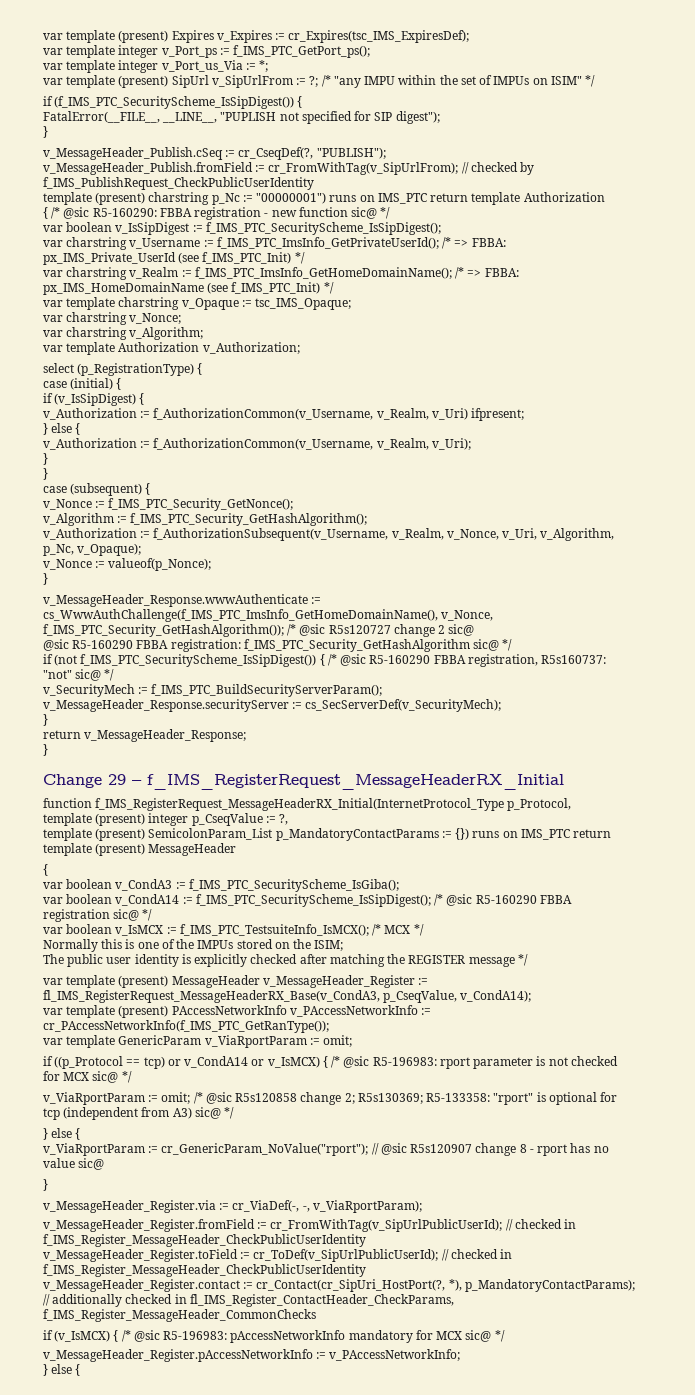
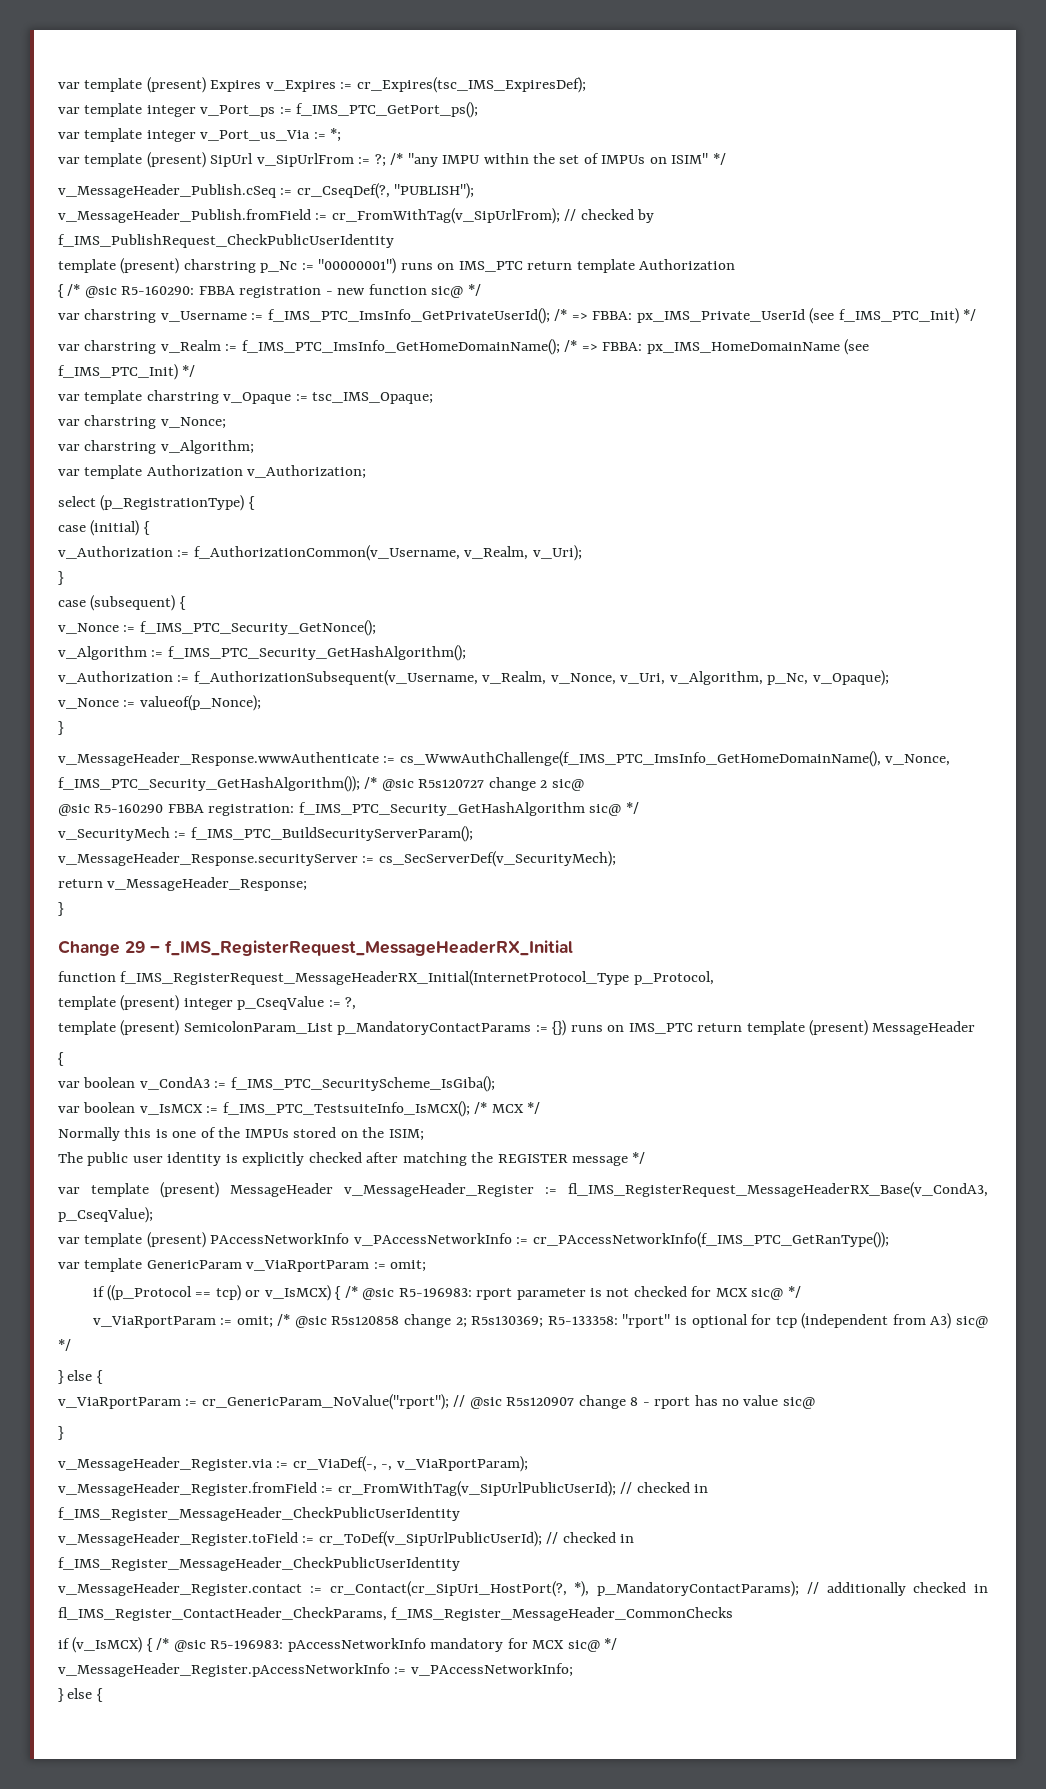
[43,96,303,109] [43,111,440,124] [43,126,48,138] // if (f_IMS_PTC_SecurityScheme_IsSipDigest()) { // FatalError(__FILE__, __LINE__, "PUPLISH not specified for SIP digest"); // } -> (726, 159) none
[43,222,441,235] // var boolean v_IsSipDigest := f_IMS_PTC_SecurityScheme_IsSipDigest(); -> (481, 290) none
[43,393,145,406] [43,408,525,421] [43,423,81,435] // if (v_IsSipDigest) { // v_Authorization := f_AuthorizationCommon(v_Username, v_Realm, v_Uri) ifpresent; // } else { -> (150, 528) none
[43,468,48,480] // } -> (64, 578) none
[43,654,607,667] [43,669,115,681] // if (not f_IMS_PTC_SecurityScheme_IsSipDigest()) { /* @sic R5-160290 FBBA registration, R5s160737: "not" sic@ */ -> (639, 808) none
[43,714,48,726] // } -> (616, 859) none
[43,894,572,907] [43,909,153,922] // var boolean v_CondA14 := f_IMS_PTC_SecurityScheme_IsSipDigest(); /* @sic R5-160290 FBBA registration sic@ */ -> (495, 1084) none
[383,990,532,1003] p_CseqValue, v_CondA14); -> [58,1207,153,1223] p_CseqValue);
[184,1056,265,1068] v_CondA14 or -> (261, 1293) none

